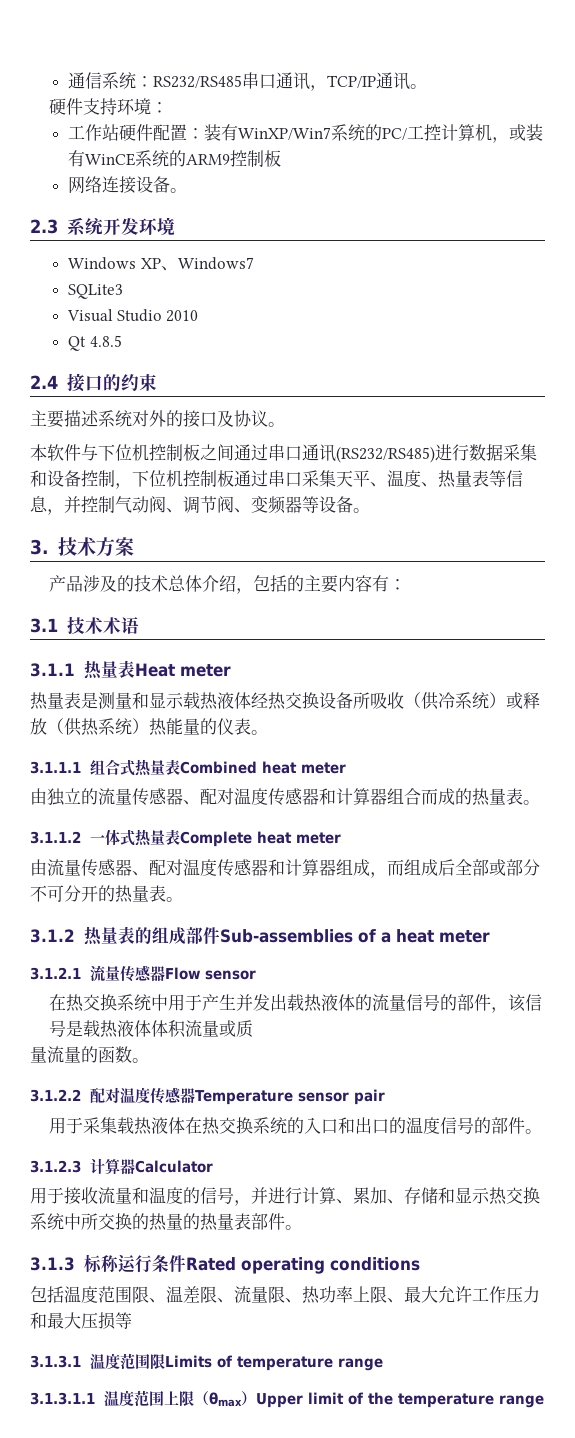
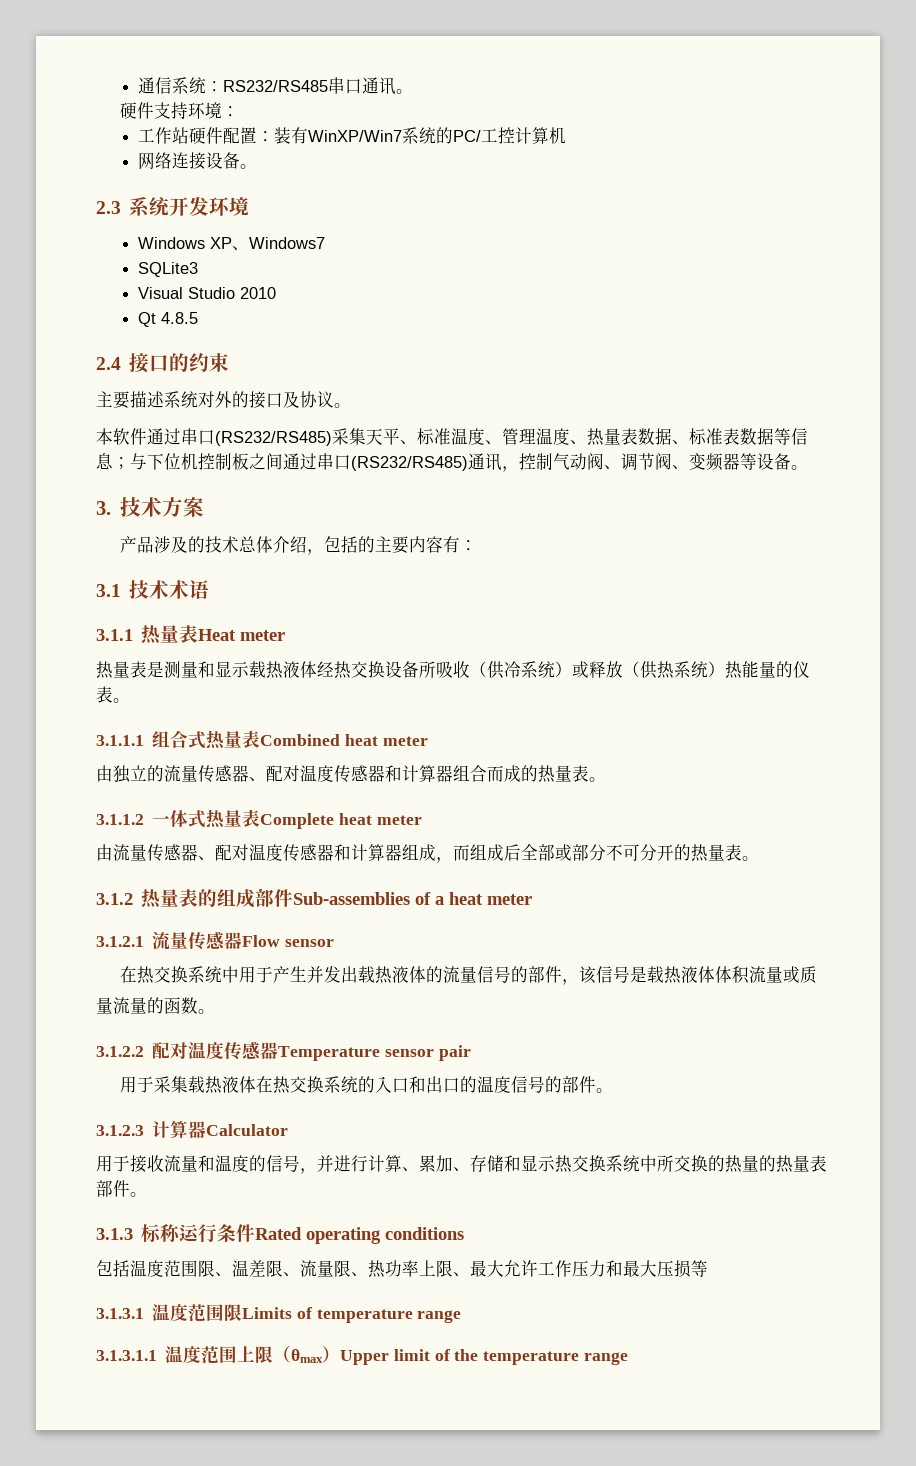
[310,72,411,91] ，TCP/IP通讯 -> (396, 85) none
[492,124,544,143] [68,150,282,167] ，或装有WinCE系统的ARM9控制板 -> (566, 135) none
(81, 452) none -> [147,428,808,446] [96,453,130,470] 通过串口(RS232/RS485)采集天平、标准温度、管理温度、热量表数据、标准表数据等信息；
[302,444,537,463] [30,470,523,489] [30,496,81,515] 通讯(RS232/RS485)进行数据采集和设备控制，下位机控制板通过串口采集天平、温度、热量表等信息，并 -> [351,453,519,472] (RS232/RS485)通讯，

